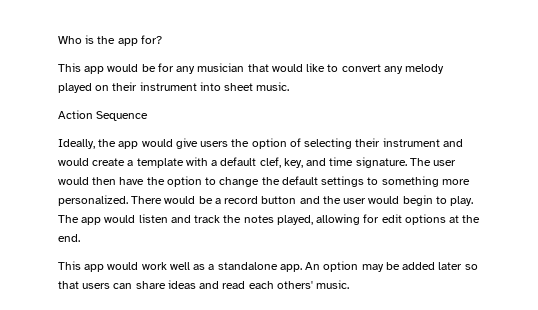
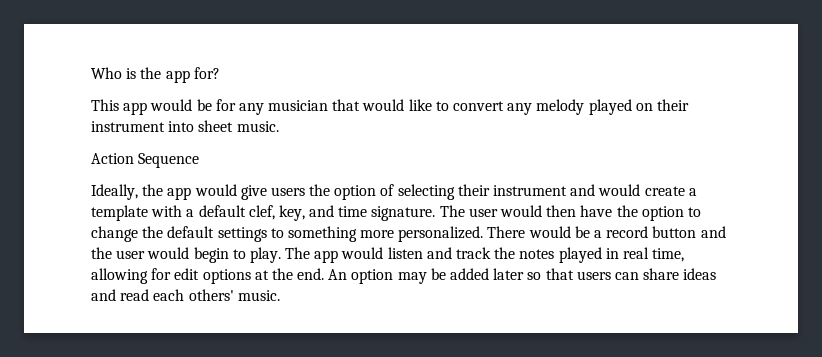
[276,215,313,225] played, -> [558,247,685,263] played in real time,
[58,261,302,272] // This app would work well as a standalone app. -> (325, 274) none

